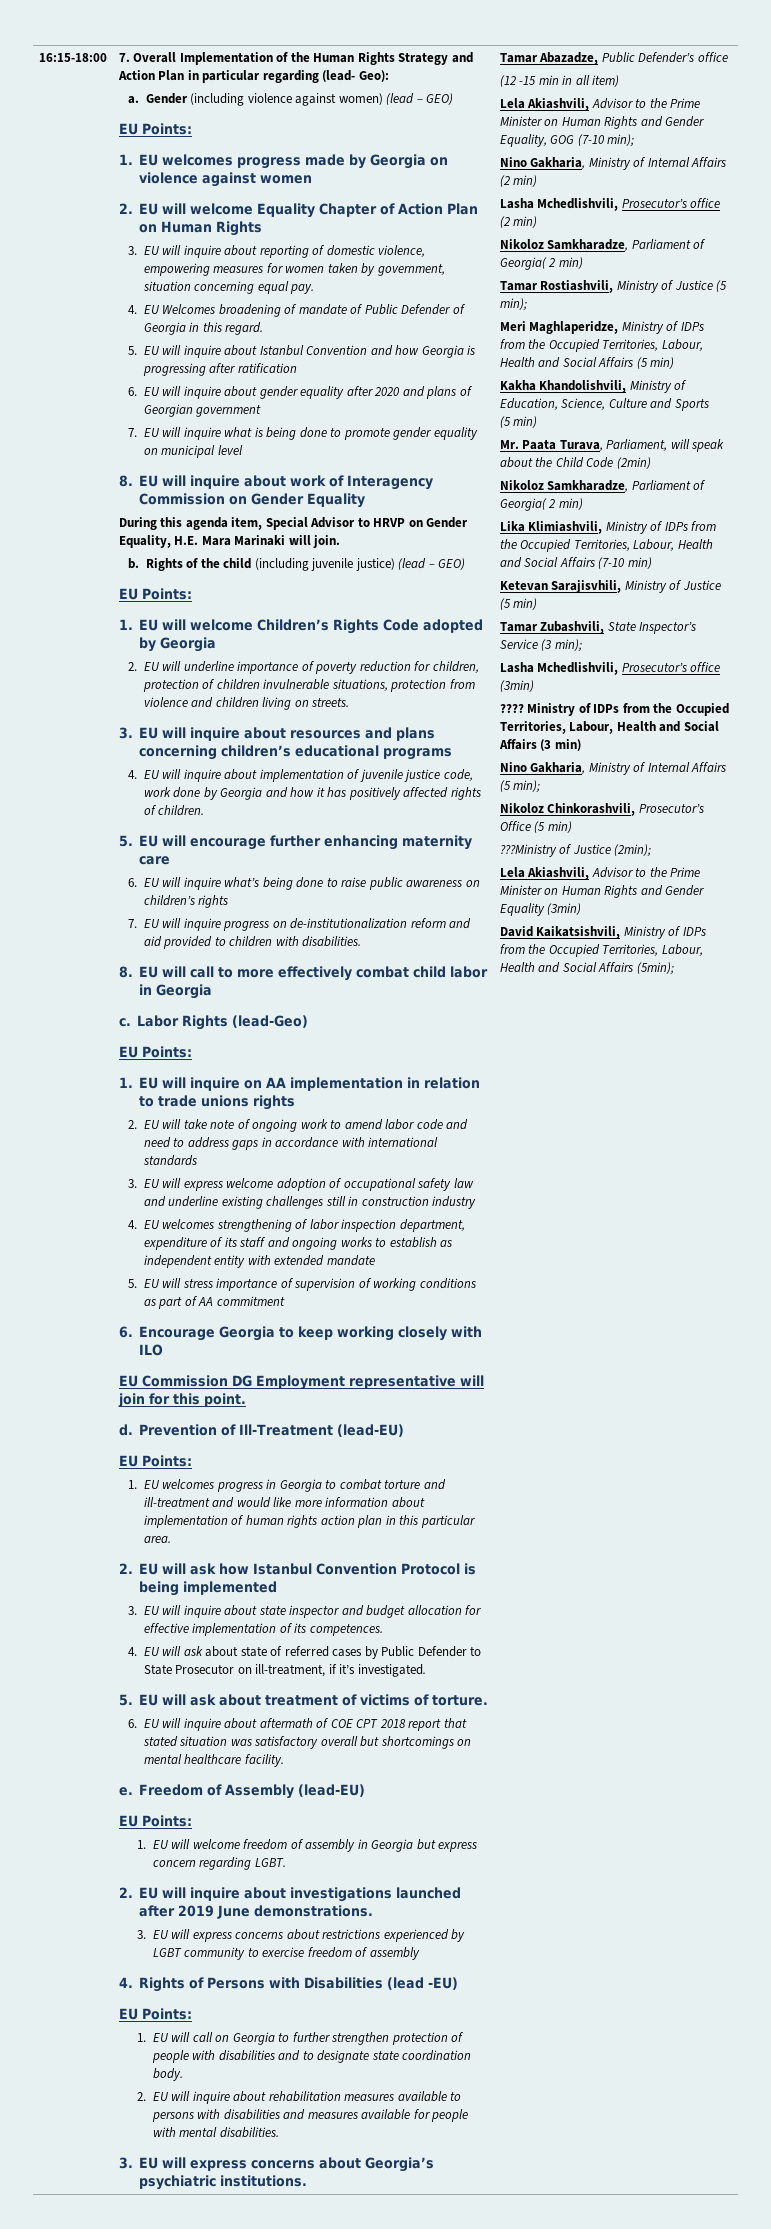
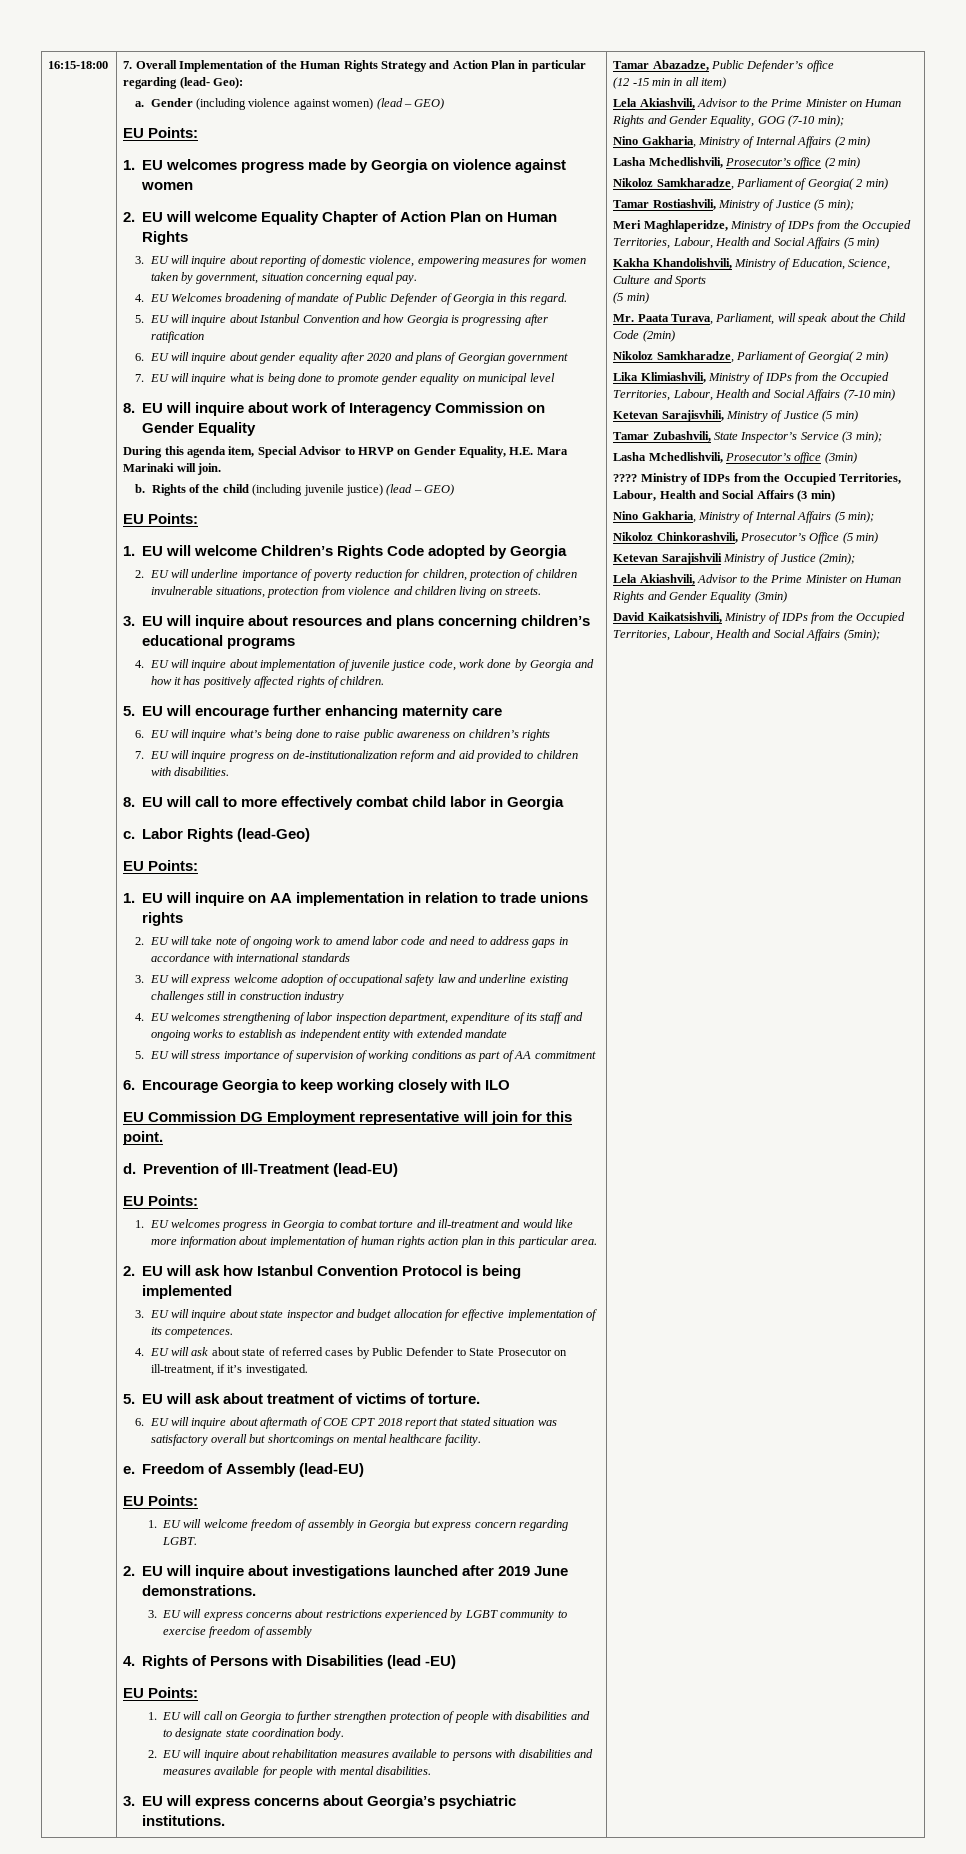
[499,844,557,857] ???Ministry -> [613,553,766,565] Ketevan Sarajishvili Ministry

